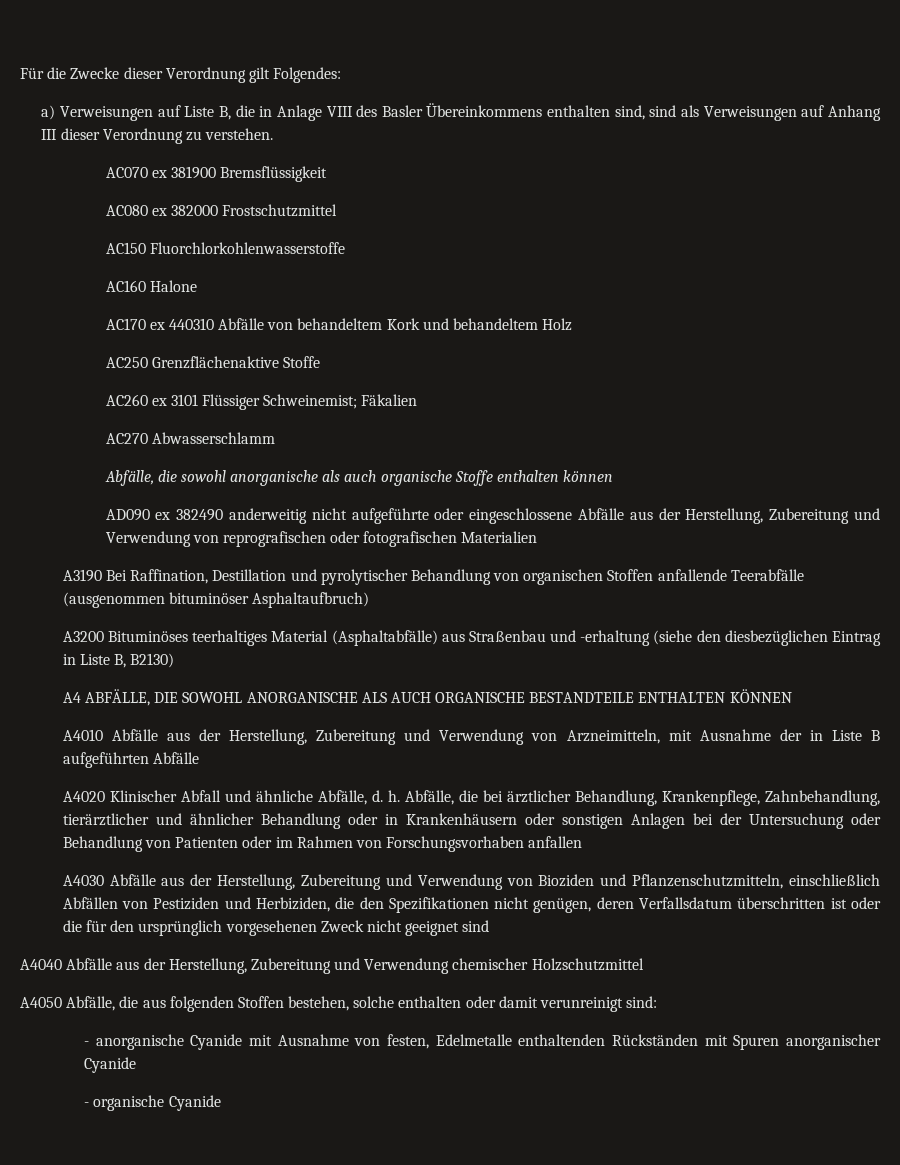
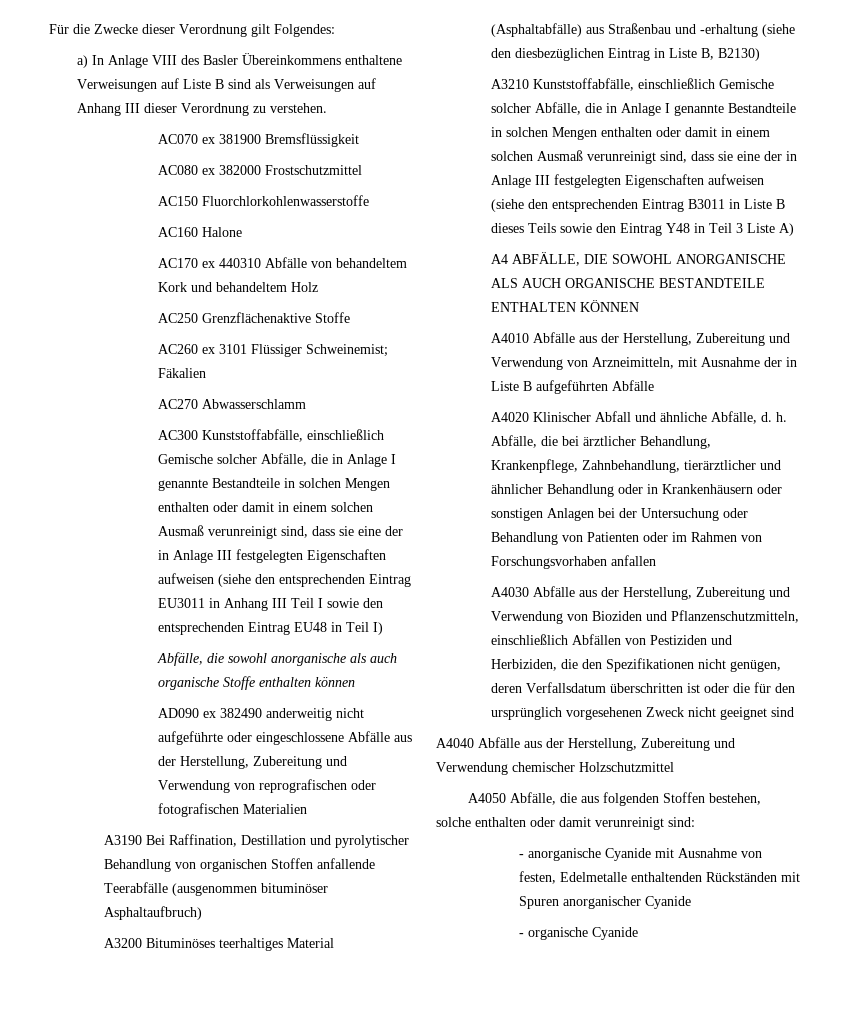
[60,105,273,121] Verweisungen auf Liste B, die in -> [91,55,104,65] In
[547,105,645,120] enthalten sind, -> [344,55,402,65] [76,78,224,92] enthaltene Verweisungen auf Liste B
(275, 438) none -> [158,429,385,442] [158,453,397,467] [158,478,391,491] [158,502,374,512] [158,525,404,539] [158,549,387,563] [158,573,412,587] [158,598,384,611] [158,622,384,635] // AC300 Kunststoffabfälle, einschließlich Gemische solcher Abfälle, die in Anlage I genannte Bestandteile in solchen Mengen enthalten oder damit in einem solchen Ausmaß verunreinigt sind, dass sie eine der in Anlage III festgelegten Eigenschaften aufweisen (siehe den entsprechenden Eintrag EU3011 in Anhang III Teil I sowie den entsprechenden Eintrag EU48 in Teil I)
(175, 660) none -> [491,78,775,91] [491,102,797,116] [491,127,771,140] [491,150,798,164] [491,174,765,188] [491,199,786,212] [491,223,795,236] // A3210 Kunststoffabfälle, einschließlich Gemische solcher Abfälle, die in Anlage I genannte Bestandteile in solchen Mengen enthalten oder damit in einem solchen Ausmaß verunreinigt sind, dass sie eine der in Anlage III festgelegten Eigenschaften aufweisen (siehe den entsprechenden Eintrag B3011 in Liste B dieses Teils sowie den Eintrag Y48 in Teil 3 Liste A)

